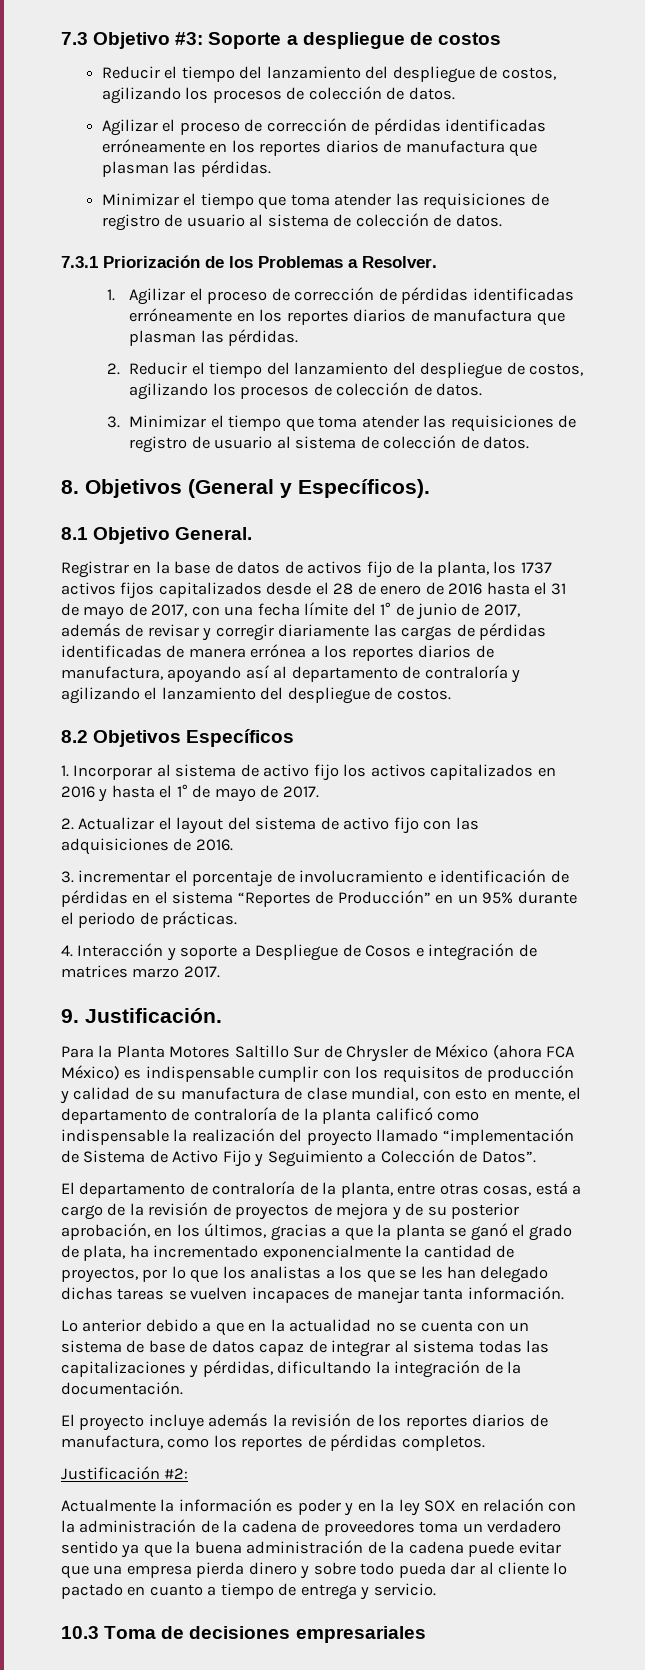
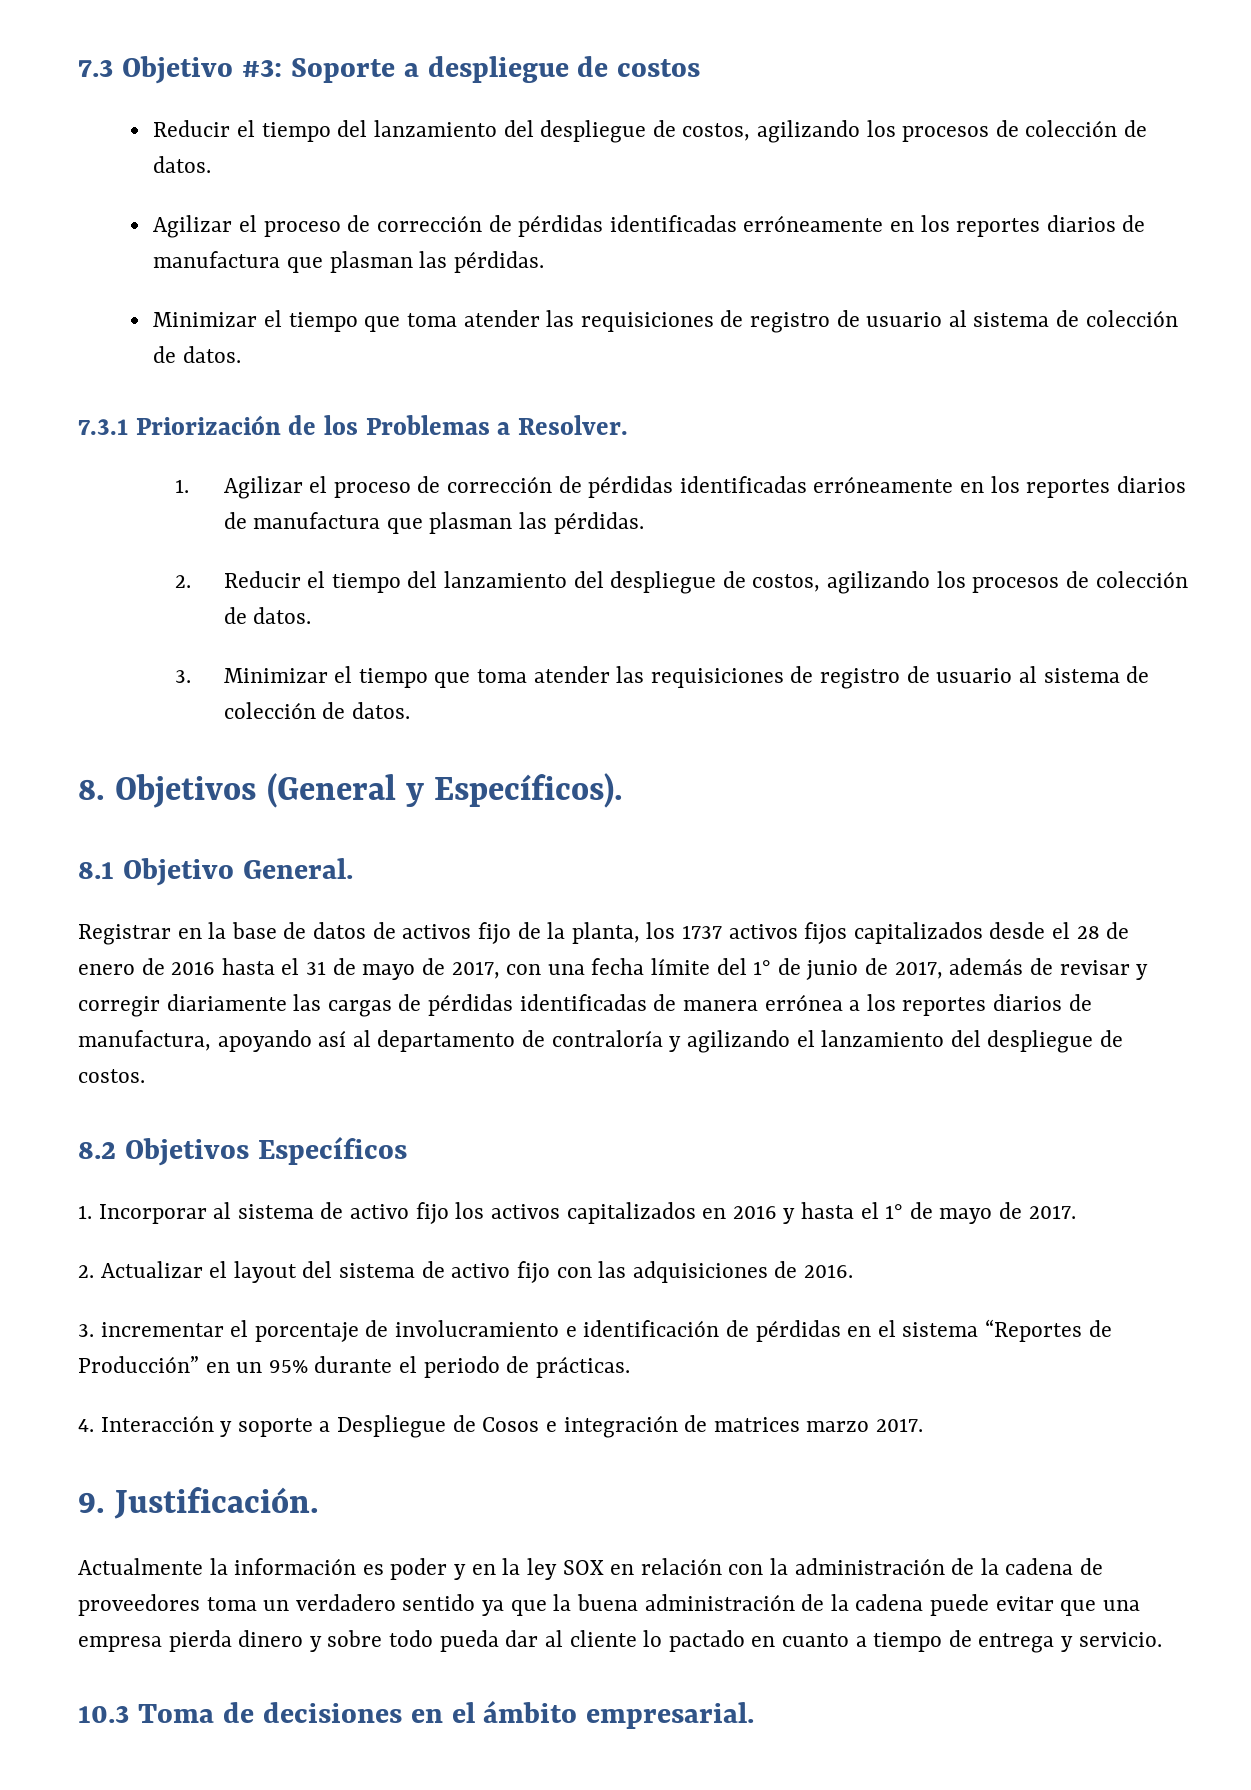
[61,1044,576,1062] [61,1065,574,1083] [60,1087,582,1104] [61,1107,480,1124] [61,1128,574,1146] [61,1149,536,1167] [61,1181,582,1198] [61,1202,520,1220] [61,1223,573,1241] [61,1245,515,1261] [61,1266,549,1283] [61,1286,564,1304] [61,1319,530,1336] [61,1340,550,1357] [61,1360,522,1378] [61,1381,183,1395] [61,1413,548,1431] [61,1434,485,1451] [61,1466,189,1480] // Para la Planta Motores Saltillo Sur de Chrysler de México (ahora FCA México) es indispensable cumplir con los requisitos de producción y calidad de su manufactura de clase mundial, con esto en mente, el departamento de contraloría de la planta calificó como indispensable la realización del proyecto llamado “implementación de Sistema de Activo Fijo y Seguimiento a Colección de Datos”. // El departamento de contraloría de la planta, entre otras cosas, está a cargo de la revisión de proyectos de mejora y de su posterior aprobación, en los últimos, gracias a que la planta se ganó el grado de plata, ha incrementado exponencialmente la cantidad de proyectos, por lo que los analistas a los que se les han delegado dichas tareas se vuelven incapaces de manejar tanta información. // Lo anterior debido a que en la actualidad no se cuenta con un sistema de base de datos capaz de integrar al sistema todas las capitalizaciones y pérdidas, dificultando la integración de la documentación. // El proyecto incluye además la revisión de los reportes diarios de manufactura, como los reportes de pérdidas completos. // Justificación #2: -> (320, 1503) none
[295,1626,426,1643] empresariales -> [410,1700,755,1729] en el ámbito empresarial.

